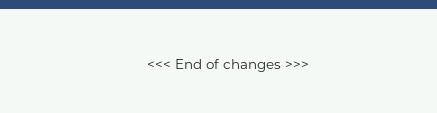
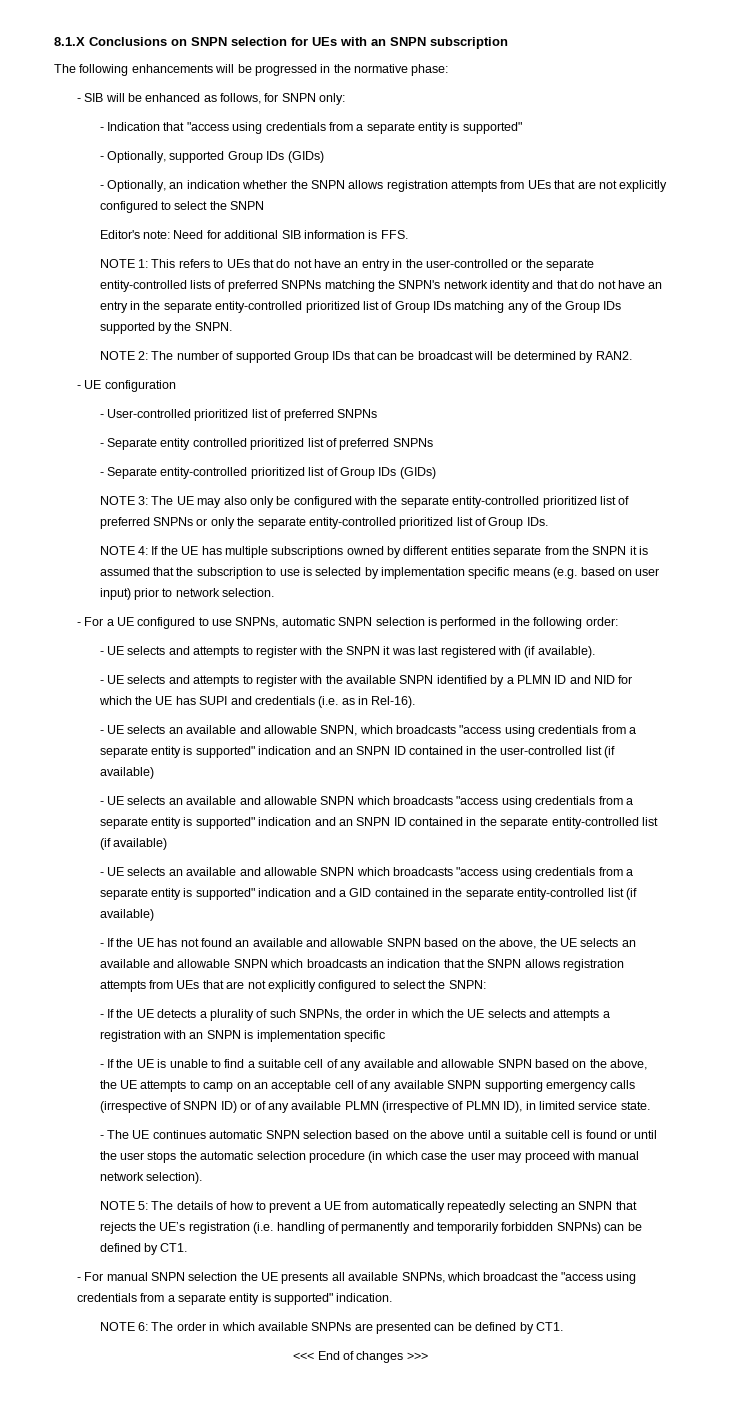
(147, 65) none -> [54,37,508,49] [54,64,449,76] [76,93,346,105] [99,122,522,134] [99,151,324,163] [99,180,668,192] [99,201,265,213] [99,230,408,239] [99,259,595,271] [99,280,663,292] [99,301,622,313] [99,322,232,334] [99,351,632,363] [76,380,176,392] [99,409,377,421] [99,438,433,450] [99,467,436,479] [99,496,630,508] [99,517,548,529] [99,546,649,558] [99,567,660,579] [99,588,275,600] [76,617,618,629] [99,646,595,658] [99,675,633,687] [98,696,416,708] [99,725,636,737] [99,746,615,758] [99,767,154,779] [99,796,633,808] [99,817,658,829] [99,838,168,850] [99,867,633,879] [99,888,637,900] [99,909,154,921] [99,938,636,949] [99,959,625,971] [99,980,486,992] [99,1009,610,1021] [99,1030,385,1042] [99,1059,648,1071] [99,1080,636,1092] [99,1101,650,1113] [99,1130,658,1139] [99,1151,640,1163] [99,1172,203,1184] [99,1201,637,1213] [99,1222,642,1234] [99,1243,188,1255] [76,1272,637,1284] [76,1293,393,1305] [99,1322,563,1334] 8.1.X Conclusions on SNPN selection for UEs with an SNPN subscription // The following enhancements will be progressed in the normative phase: // - SIB will be enhanced as follows, for SNPN only: // - Indication that "access using credentials from a separate entity is supported" // - Optionally, supported Group IDs (GIDs) // - Optionally, an indication whether the SNPN allows registration attempts from UEs that are not explicitly configured to select the SNPN // Editor's note: Need for additional SIB information is FFS. // NOTE 1: This refers to UEs that do not have an entry in the user-controlled or the separate entity-controlled lists of preferred SNPNs matching the SNPN's network identity and that do not have an entry in the separate entity-controlled prioritized list of Group IDs matching any of the Group IDs supported by the SNPN. // NOTE 2: The number of supported Group IDs that can be broadcast will be determined by RAN2. // - UE configuration // - User-controlled prioritized list of preferred SNPNs // - Separate entity controlled prioritized list of preferred SNPNs // - Separate entity-controlled prioritized list of Group IDs (GIDs) // NOTE 3: The UE may also only be configured with the separate entity-controlled prioritized list of preferred SNPNs or only the separate entity-controlled prioritized list of Group IDs. // NOTE 4: If the UE has multiple subscriptions owned by different entities separate from the SNPN it is assumed that the subscription to use is selected by implementation specific means (e.g. based on user input) prior to network selection. // - For a UE configured to use SNPNs, automatic SNPN selection is performed in the following order: // - UE selects and attempts to register with the SNPN it was last registered with (if available). // - UE selects and attempts to register with the available SNPN identified by a PLMN ID and NID for which the UE has SUPI and credentials (i.e. as in Rel-16). // - UE selects an available and allowable SNPN, which broadcasts "access using credentials from a separate entity is supported" indication and an SNPN ID contained in the user-controlled list (if available) // - UE selects an available and allowable SNPN which broadcasts "access using credentials from a separate entity is supported" indication and an SNPN ID contained in the separate entity-controlled list (if available) // - UE selects an available and allowable SNPN which broadcasts "access using credentials from a separate entity is supported" indication and a GID contained in the separate entity-controlled list (if available) // - If the UE has not found an available and allowable SNPN based on the above, the UE selects an available and allowable SNPN which broadcasts an indication that the SNPN allows registration attempts from UEs that are not explicitly configured to select the SNPN: // - If the UE detects a plurality of such SNPNs, the order in which the UE selects and attempts a registration with an SNPN is implementation specific // - If the UE is unable to find a suitable cell of any available and allowable SNPN based on the above, the UE attempts to camp on an acceptable cell of any available SNPN supporting emergency calls (irrespective of SNPN ID) or of any available PLMN (irrespective of PLMN ID), in limited service state. // - The UE continues automatic SNPN selection based on the above until a suitable cell is found or until the user stops the automatic selection procedure (in which case the user may proceed with manual network selection). // NOTE 5: The details of how to prevent a UE from automatically repeatedly selecting an SNPN that rejects the UE’s registration (i.e. handling of permanently and temporarily forbidden SNPNs) can be defined by CT1. // - For manual SNPN selection the UE presents all available SNPNs, which broadcast the "access using credentials from a separate entity is supported" indication. // NOTE 6: The order in which available SNPNs are presented can be defined by CT1. //

